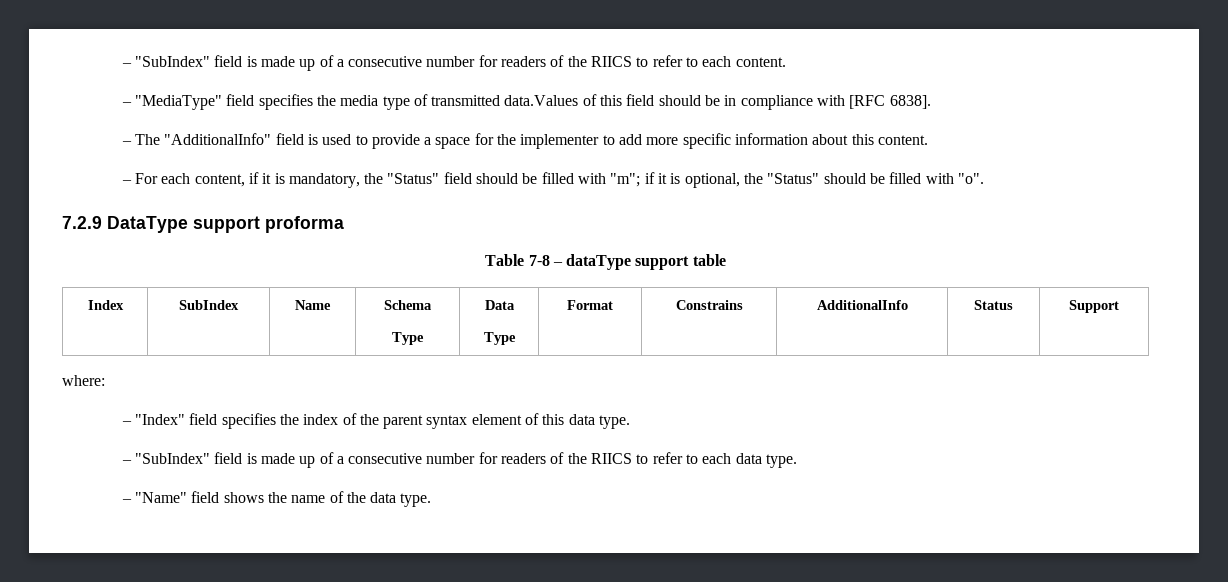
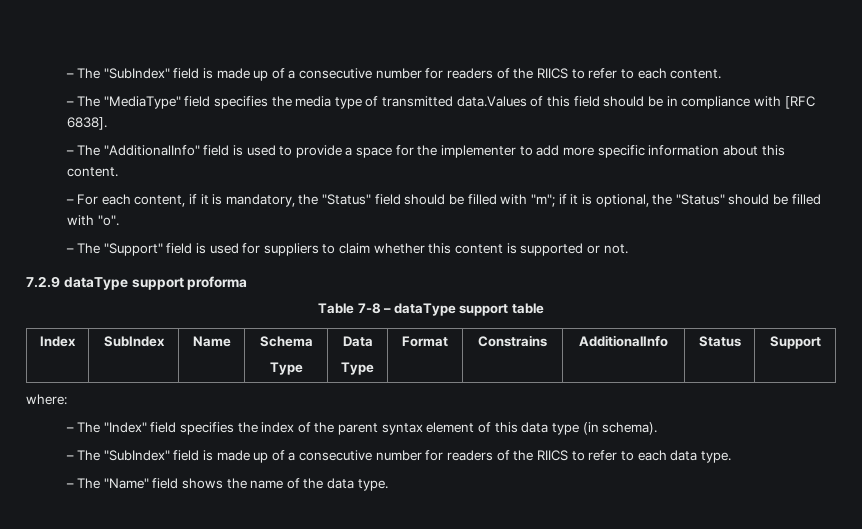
[121,63,132,67] – -> [66,68,100,79] – The
(132, 104) none -> [76,96,100,107] The
(984, 178) none -> [66,243,628,256] // – The "Support" field is used for suppliers to claim whether this content is supported or not.
[107,216,188,233] DataType -> [63,277,128,290] dataType
(132, 423) none -> [76,422,100,433] The
[599,415,631,429] [121,460,132,464] type. // – -> [551,422,658,435] [66,450,100,461] type (in schema). // – The
(132, 501) none -> [76,478,100,489] The

